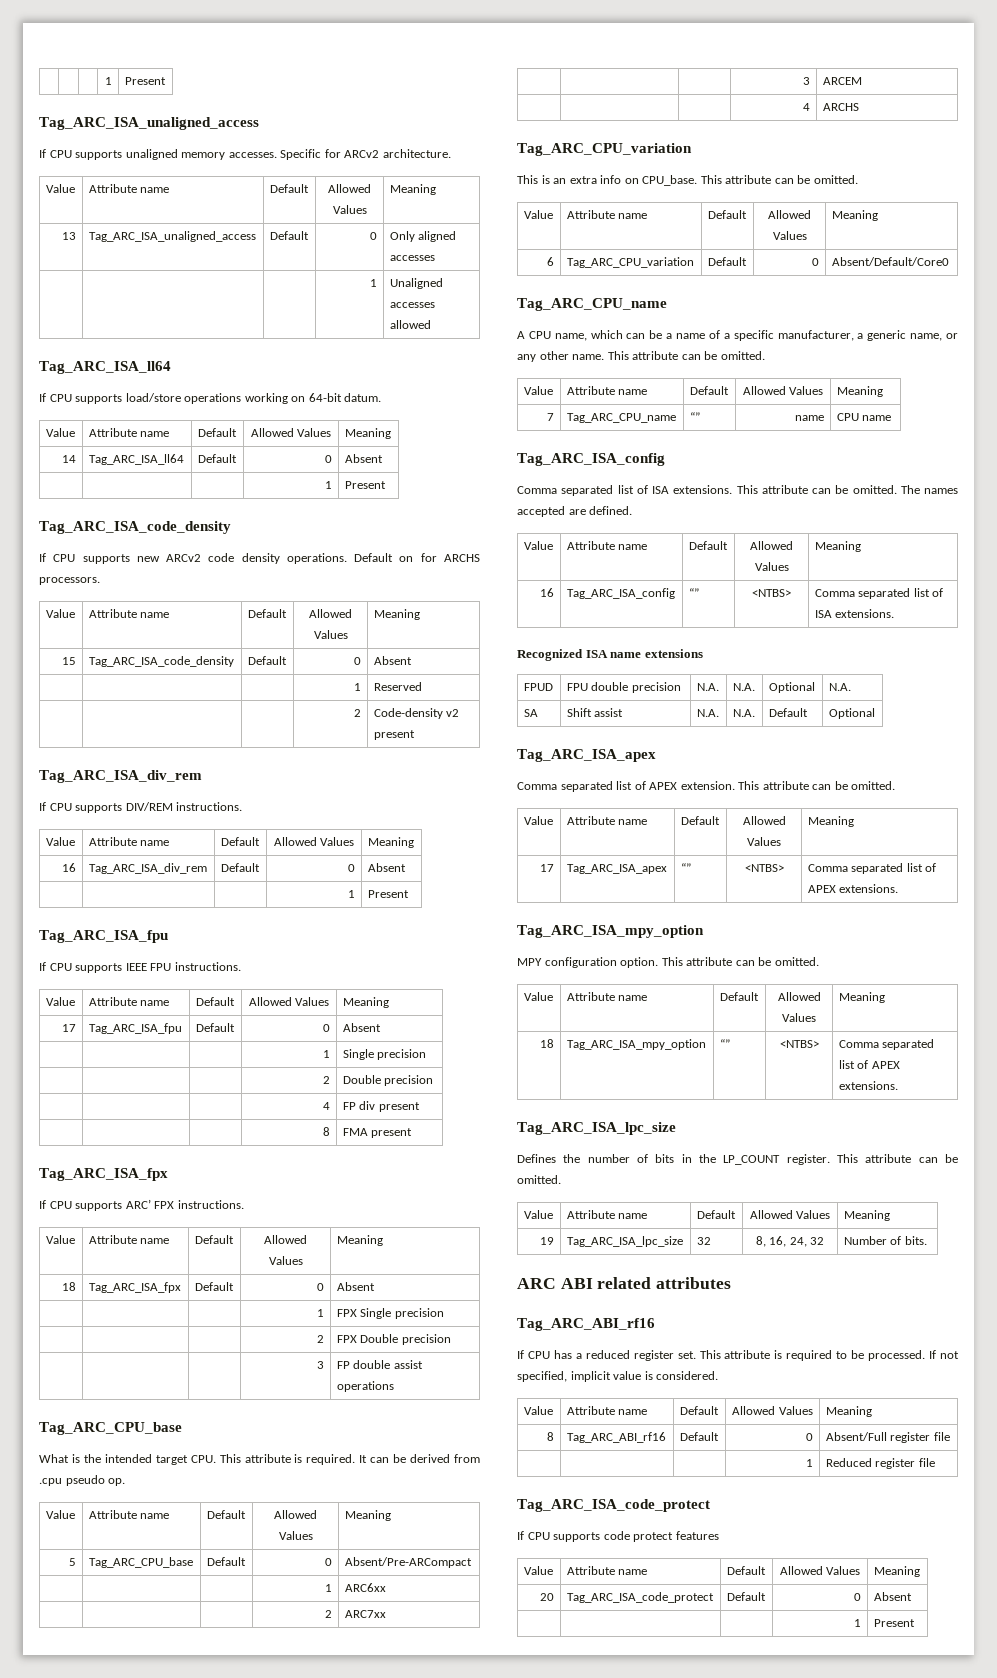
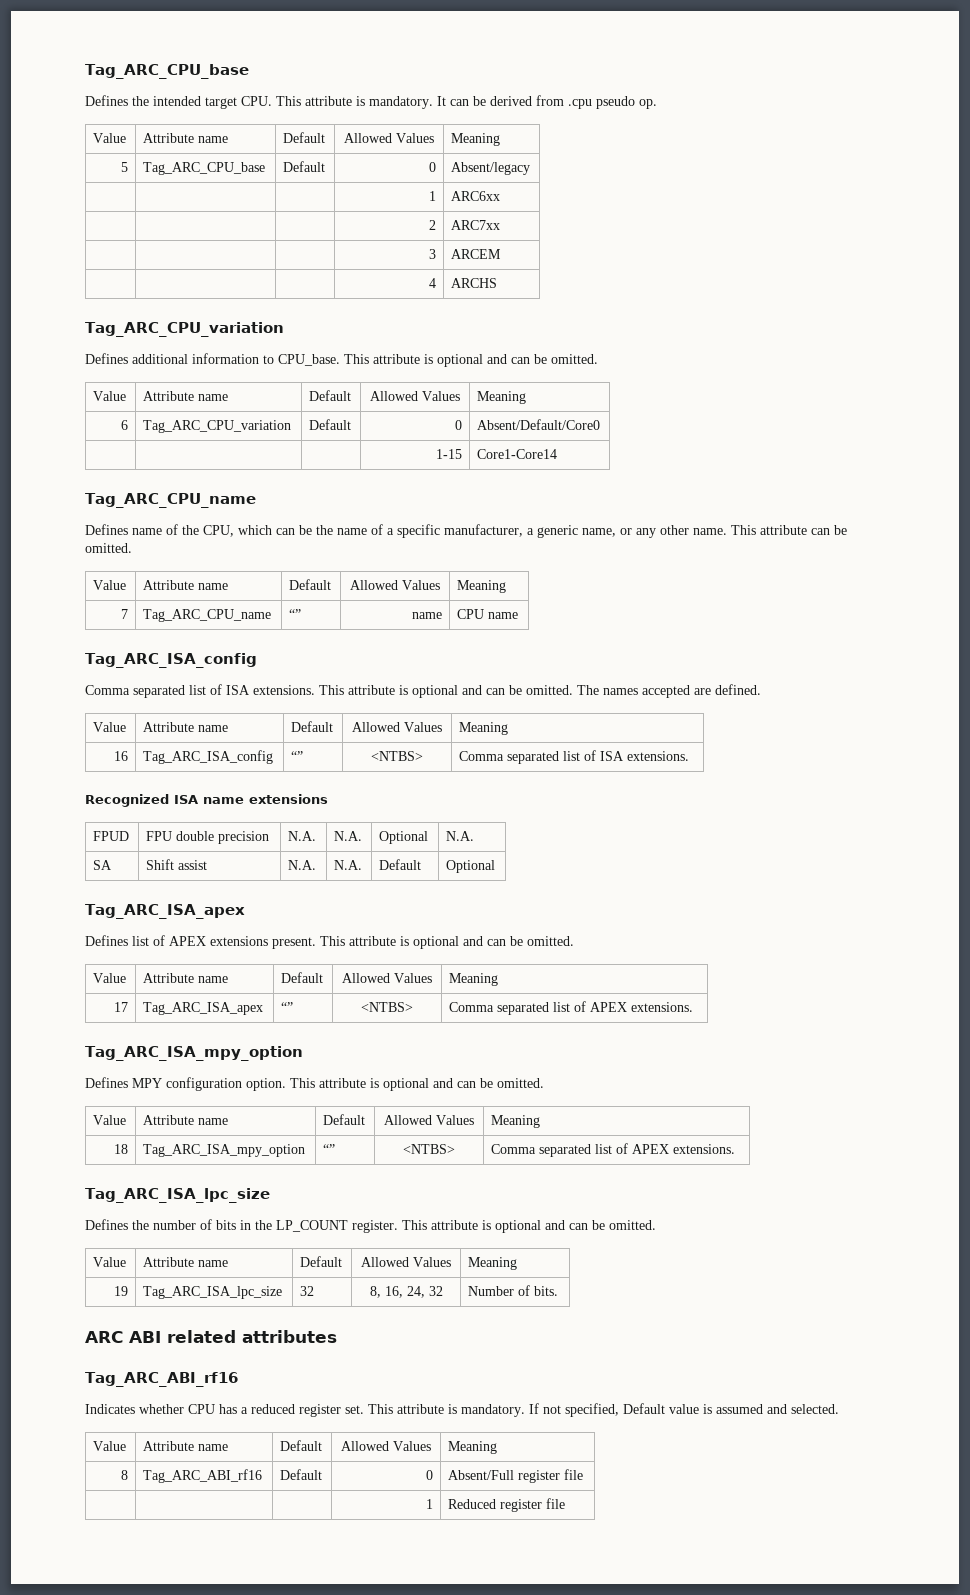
[105,77,113,85] [124,77,166,85] [39,117,259,130] [39,149,451,160] [45,184,75,193] [88,184,170,193] [269,184,309,193] [328,184,371,193] [332,205,367,214] [389,184,436,195] [62,232,77,240] [88,231,256,242] [269,231,309,240] [370,232,378,240] [389,231,457,242] [389,255,435,261] [370,279,378,287] [389,278,443,289] [389,302,435,308] [389,320,431,329] [39,361,171,374] [39,393,382,404] [45,428,75,437] [88,428,170,437] [197,428,237,437] [250,428,332,437] [344,428,391,439] [62,455,77,463] [88,454,184,465] [197,454,237,463] [325,455,333,463] [344,454,383,463] [325,481,333,489] [344,481,386,489] [39,521,231,534] [39,553,480,564] [39,577,100,585] [45,609,75,618] [88,609,170,618] [247,609,287,618] [309,609,352,618] [313,630,348,639] [373,609,420,620] [62,657,77,665] [88,656,234,667] [247,656,287,665] [354,657,362,665] [373,656,412,665] [354,683,362,691] [373,682,422,691] [354,709,362,717] [373,708,460,719] [373,730,415,740] [39,770,202,783] [39,802,243,813] [45,837,75,846] [88,837,170,846] [220,837,260,846] [273,837,355,846] [367,837,414,848] [62,863,77,872] [88,863,207,874] [220,863,260,872] [348,864,356,872] [367,863,406,872] [348,890,356,898] [367,890,409,898] [39,930,168,943] [39,962,241,973] [45,997,75,1006] [88,997,170,1006] [195,997,235,1006] [248,997,330,1006] [342,997,389,1008] [62,1024,77,1032] [88,1023,182,1034] [195,1023,235,1032] [323,1024,331,1032] [342,1023,381,1032] [323,1050,331,1058] [342,1049,427,1060] [323,1076,331,1084] [342,1075,434,1086] [323,1102,331,1110] [342,1101,420,1112] [323,1127,331,1136] [342,1128,413,1138] [39,1168,168,1181] [39,1199,244,1211] [45,1235,75,1244] [88,1235,170,1244] [194,1235,234,1244] [264,1235,307,1244] [268,1256,303,1265] [336,1235,383,1246] [62,1282,77,1291] [88,1282,181,1293] [194,1282,234,1291] [317,1283,325,1291] [336,1282,375,1291] [317,1309,325,1317] [336,1308,444,1319] [317,1335,325,1343] [336,1334,451,1345] [317,1361,325,1369] [336,1360,423,1369] [336,1381,394,1392] | | | 1 | Present // Tag_ARC_ISA_unaligned_access // If CPU supports unaligned memory accesses. Specific for ARCv2 architecture. // Value | Attribute name | Default | Allowed Values | Meaning // 13 | Tag_ARC_ISA_unaligned_access | Default | 0 | Only aligned accesses // | | | 1 | Unaligned accesses allowed // Tag_ARC_ISA_ll64 // If CPU supports load/store operations working on 64-bit datum. // Value | Attribute name | Default | Allowed Values | Meaning // 14 | Tag_ARC_ISA_ll64 | Default | 0 | Absent // | | | 1 | Present // Tag_ARC_ISA_code_density // If CPU supports new ARCv2 code density operations. Default on for ARCHS processors. // Value | Attribute name | Default | Allowed Values | Meaning // 15 | Tag_ARC_ISA_code_density | Default | 0 | Absent // | | | 1 | Reserved // | | | 2 | Code-density v2 present // Tag_ARC_ISA_div_rem // If CPU supports DIV/REM instructions. // Value | Attribute name | Default | Allowed Values | Meaning // 16 | Tag_ARC_ISA_div_rem | Default | 0 | Absent // | | | 1 | Present // Tag_ARC_ISA_fpu // If CPU supports IEEE FPU instructions. // Value | Attribute name | Default | Allowed Values | Meaning // 17 | Tag_ARC_ISA_fpu | Default | 0 | Absent // | | | 1 | Single precision // | | | 2 | Double precision // | | | 4 | FP div present // | | | 8 | FMA present // Tag_ARC_ISA_fpx // If CPU supports ARC’ FPX instructions. // Value | Attribute name | Default | Allowed Values | Meaning // 18 | Tag_ARC_ISA_fpx | Default | 0 | Absent // | | | 1 | FPX Single precision // | | | 2 | FPX Double precision // | | | 3 | FP double assist operations // -> (85, 71) none
[39,1454,80,1463] What is -> [85,95,128,106] Defines
[306,1454,356,1465] required. -> [369,96,433,109] mandatory.
[344,1557,472,1568] Absent/Pre-ARCompact -> [451,162,531,175] Absent/legacy
[517,175,772,186] This is an extra info on CPU_base. This attribute -> [85,353,507,367] Defines additional information to CPU_base. This attribute is optional and
(949, 261) none -> [435,449,462,459] [477,449,558,459] // | | | 1-15 | Core1-Core14
[517,331,587,341] A CPU name, -> [85,524,234,537] Defines name of the CPU,
[666,333,673,339] a -> [316,525,333,535] the
(808, 489) none -> [399,685,482,698] is optional and
[517,781,809,792] Comma separated list of APEX extension. This attribute -> [85,935,483,949] Defines list of APEX extensions present. This attribute is optional and
(704, 931) none -> [85,1077,128,1088] Defines
(733, 961) none -> [370,1078,453,1091] is optional and
(912, 1158) none -> [482,1220,565,1233] is optional and
[517,1350,524,1359] If -> [85,1404,184,1414] Indicates whether
[786,1350,926,1361] required to be processed. -> [461,1404,525,1417] mandatory.
[570,1371,611,1382] implicit -> [623,1403,665,1414] Default
[656,1371,719,1380] considered. -> [716,1404,839,1414] assumed and selected.
[517,1499,710,1512] [517,1531,719,1542] [523,1566,553,1575] [566,1566,648,1575] [726,1566,766,1575] [779,1566,861,1575] [873,1566,920,1577] [540,1593,555,1601] [566,1592,714,1603] [726,1592,766,1601] [854,1593,862,1601] [873,1592,912,1601] [854,1619,862,1627] [873,1619,915,1627] // Tag_ARC_ISA_code_protect // If CPU supports code protect features // Value | Attribute name | Default | Allowed Values | Meaning // 20 | Tag_ARC_ISA_code_protect | Default | 0 | Absent // | | | 1 | Present -> (566, 1503) none

